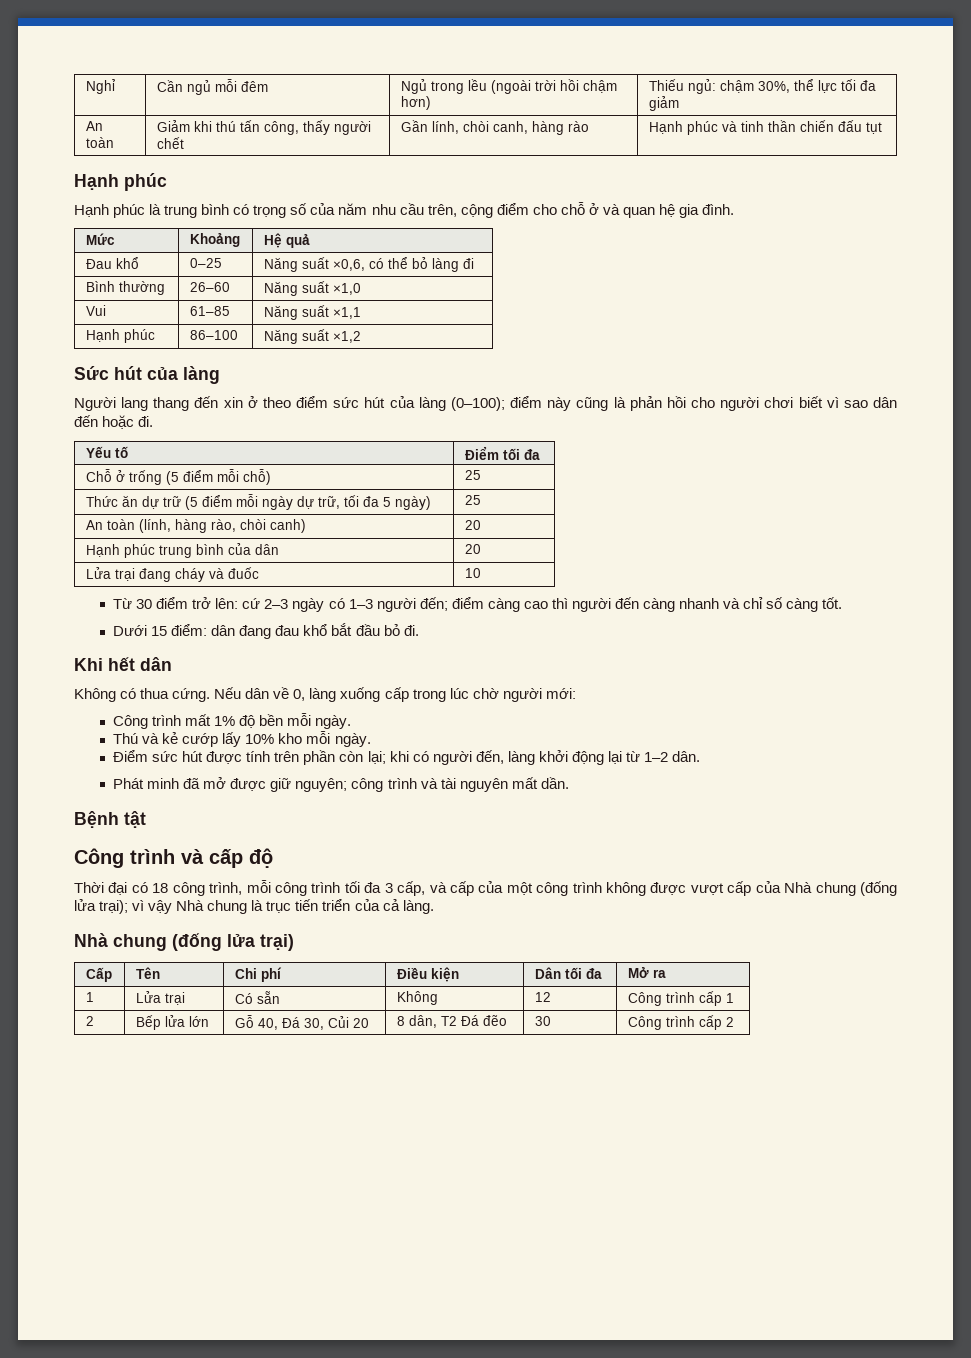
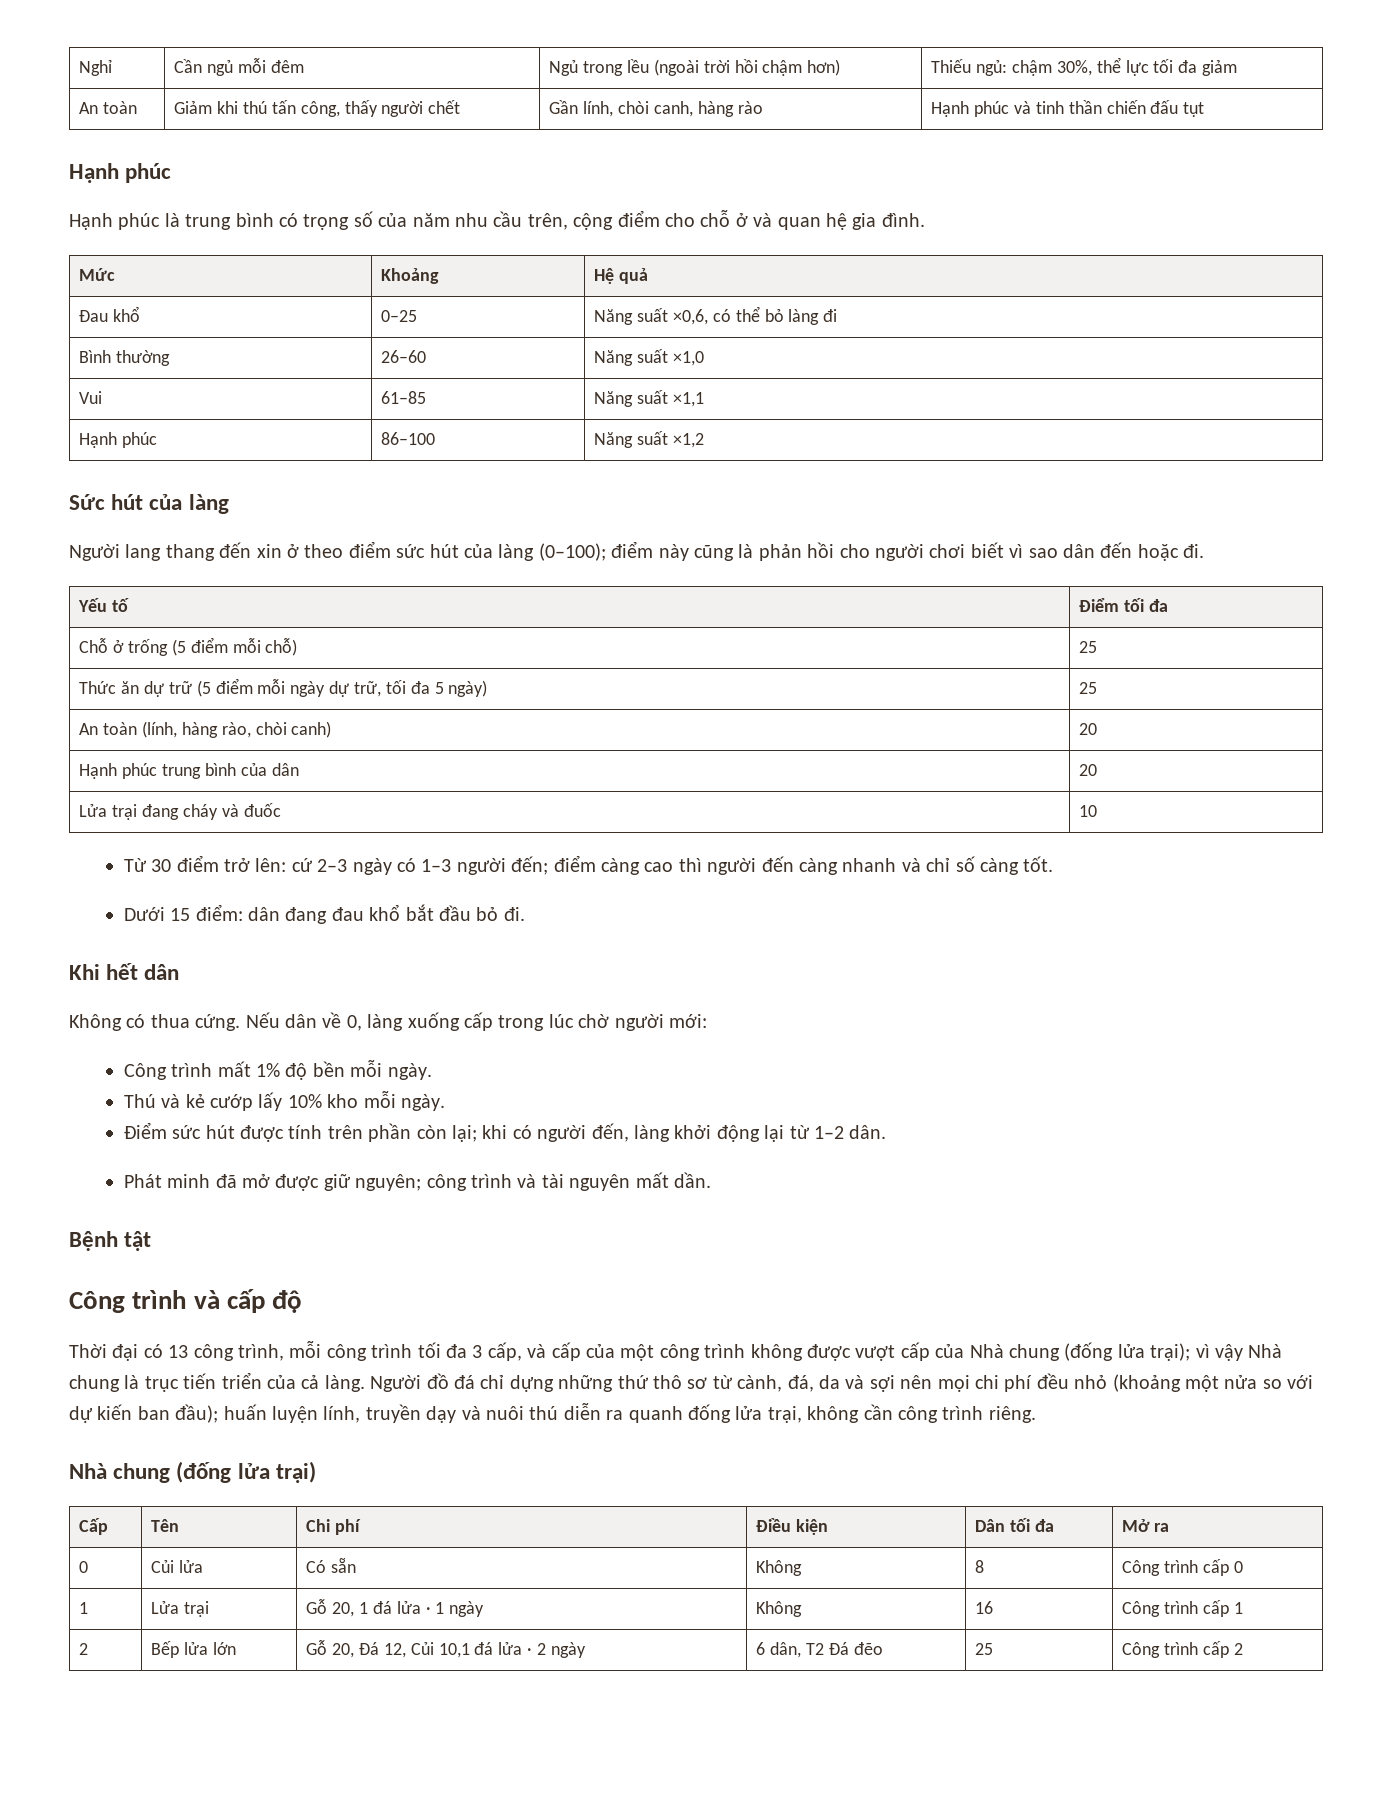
[152,883,169,893] 18 -> [168,1345,189,1358] 13
(434, 907) none -> [370,1373,1314,1392] [69,1403,1036,1423] Người đồ đá chỉ dựng những thứ thô sơ từ cành, đá, da và sợi nên mọi chi phí đều nhỏ (khoảng một nửa so với dự kiến ban đầu); huấn luyện lính, truyền dạy và nuôi thú diễn ra quanh đống lửa trại, không cần công trình riêng.
[85,992,94,1002] [135,991,185,1005] 1 | Lửa trại -> [79,1561,89,1573] [151,1560,204,1573] 0 | Củi lửa
[534,992,551,1002] 12 -> [975,1560,985,1573] [1122,1559,1243,1576] [79,1602,89,1614] [151,1601,210,1617] [306,1599,485,1617] [756,1601,803,1617] [975,1601,994,1614] 8 | Công trình cấp 0 // 1 | Lửa trại | Gỗ 20, 1 đá lửa · 1 ngày | Không | 16
[257,1016,369,1030] [396,1016,405,1026] 40, Đá 30, Củi 20 | 8 -> [332,1642,586,1658] [756,1642,766,1655] 20, Đá 12, Củi 10,1 đá lửa · 2 ngày | 6
[534,1016,551,1026] 30 -> [975,1643,994,1655] 25

